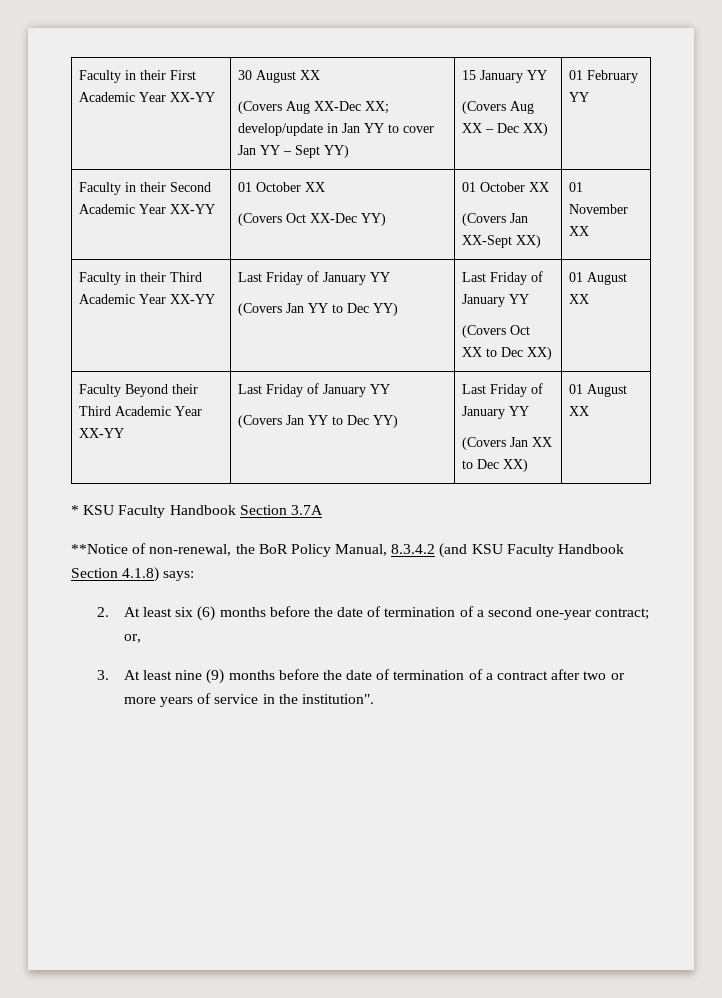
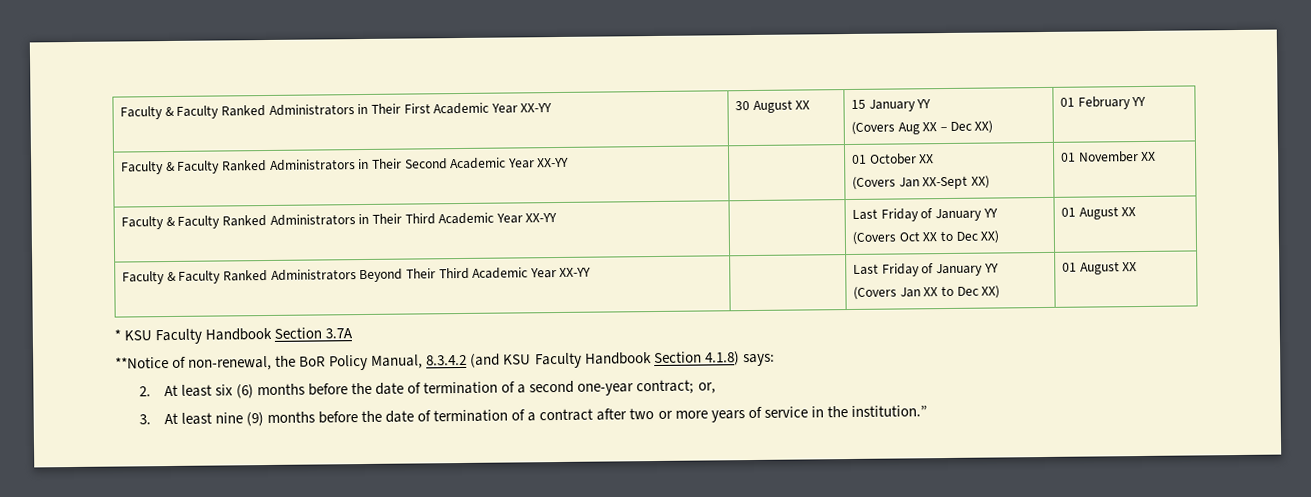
[79,70,167,83] Faculty in their -> [120,103,401,120] Faculty & Faculty Ranked Administrators in Their
[238,101,390,114] [238,123,435,136] [238,145,350,158] // (Covers Aug XX-Dec XX; develop/update in Jan YY to cover Jan YY – Sept YY) -> (811, 105) none
[125,182,212,192] [79,204,216,214] [238,182,326,192] [238,213,387,226] in their Second Academic Year XX-YY | 01 October XX // (Covers Oct XX-Dec YY) -> [165,157,570,174] & Faculty Ranked Administrators in Their Second Academic Year XX-YY |
[125,272,203,282] [79,294,216,304] [238,271,391,285] [238,303,399,316] in their Third Academic Year XX-YY | Last Friday of January YY // (Covers Jan YY to Dec YY) -> [165,212,558,229] & Faculty Ranked Administrators in Their Third Academic Year XX-YY |
[125,384,199,397] [79,406,203,416] [79,428,125,438] [238,383,391,397] [238,415,399,428] Beyond their Third Academic Year XX-YY | Last Friday of January YY // (Covers Jan YY to Dec YY) -> [166,267,592,284] & Faculty Ranked Administrators Beyond Their Third Academic Year XX-YY |
[301,694,374,704] institution". -> [850,405,927,417] institution.”

